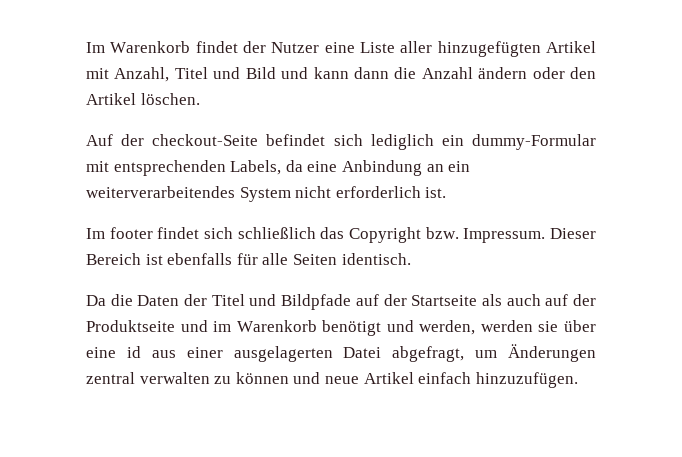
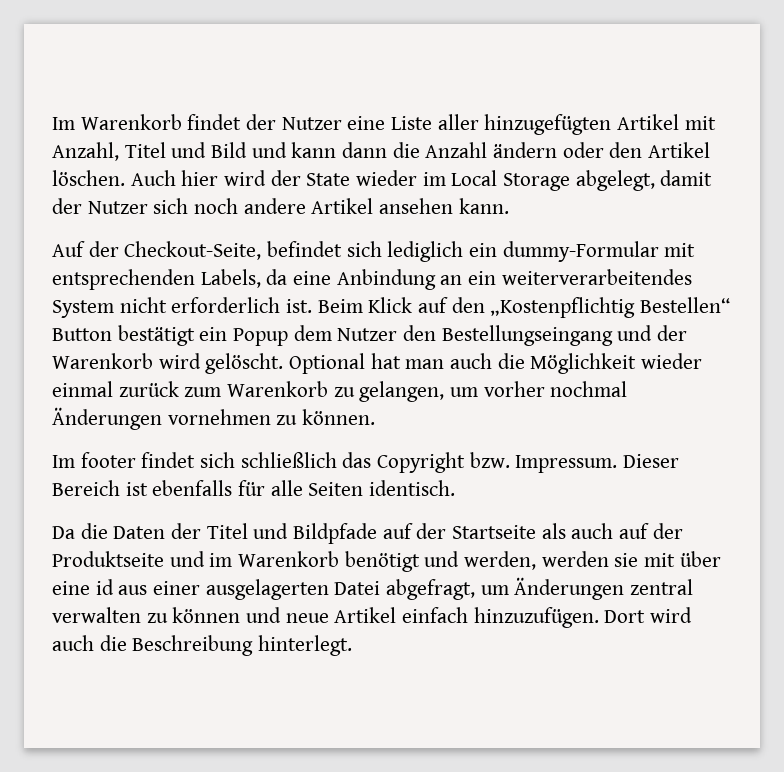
(200, 99) none -> [130,170,713,191] [52,198,509,214] Auch hier wird der State wieder im Local Storage abgelegt, damit der Nutzer sich noch andere Artikel ansehen kann.
[152,134,259,146] checkout-Seite -> [124,241,262,260] Checkout-Seite,
(447, 192) none -> [317,297,732,318] [52,325,688,346] [52,353,703,374] [52,381,628,402] [52,407,376,430] Beim Klick auf den „Kostenpflichtig Bestellen“ Button bestätigt ein Popup dem Nutzer den Bestellungseingang und der Warenkorb wird gelöscht. Optional hat man auch die Möglichkeit wieder einmal zurück zum Warenkorb zu gelangen, um vorher nochmal Änderungen vornehmen zu können.
(559, 326) none -> [644,553,676,567] mit
(578, 380) none -> [604,607,693,623] [52,635,353,656] Dort wird auch die Beschreibung hinterlegt.

